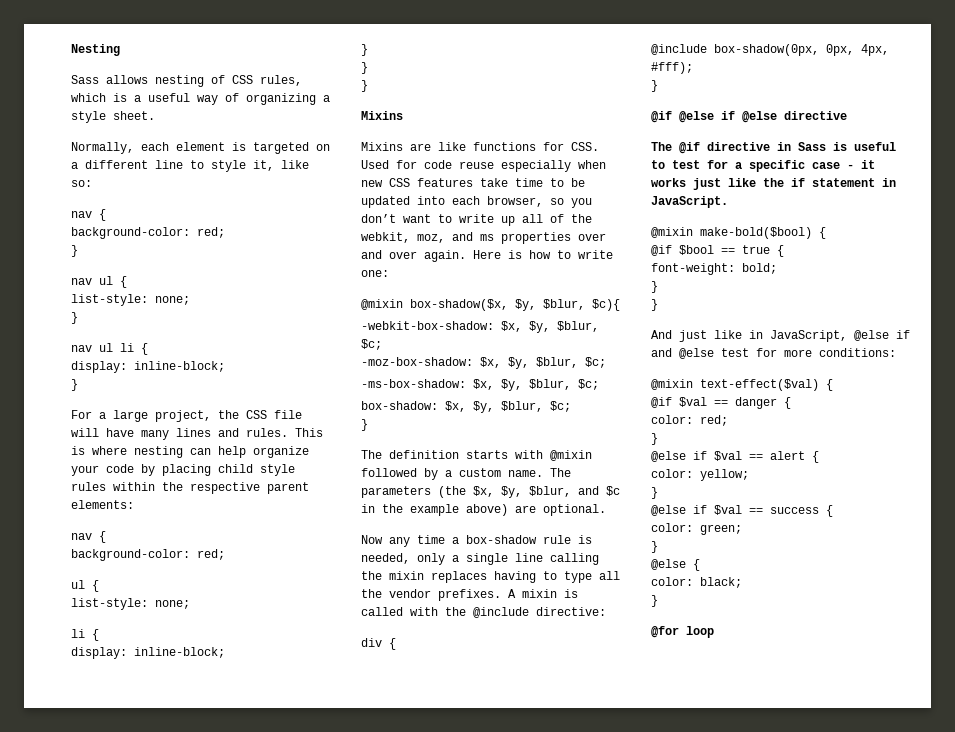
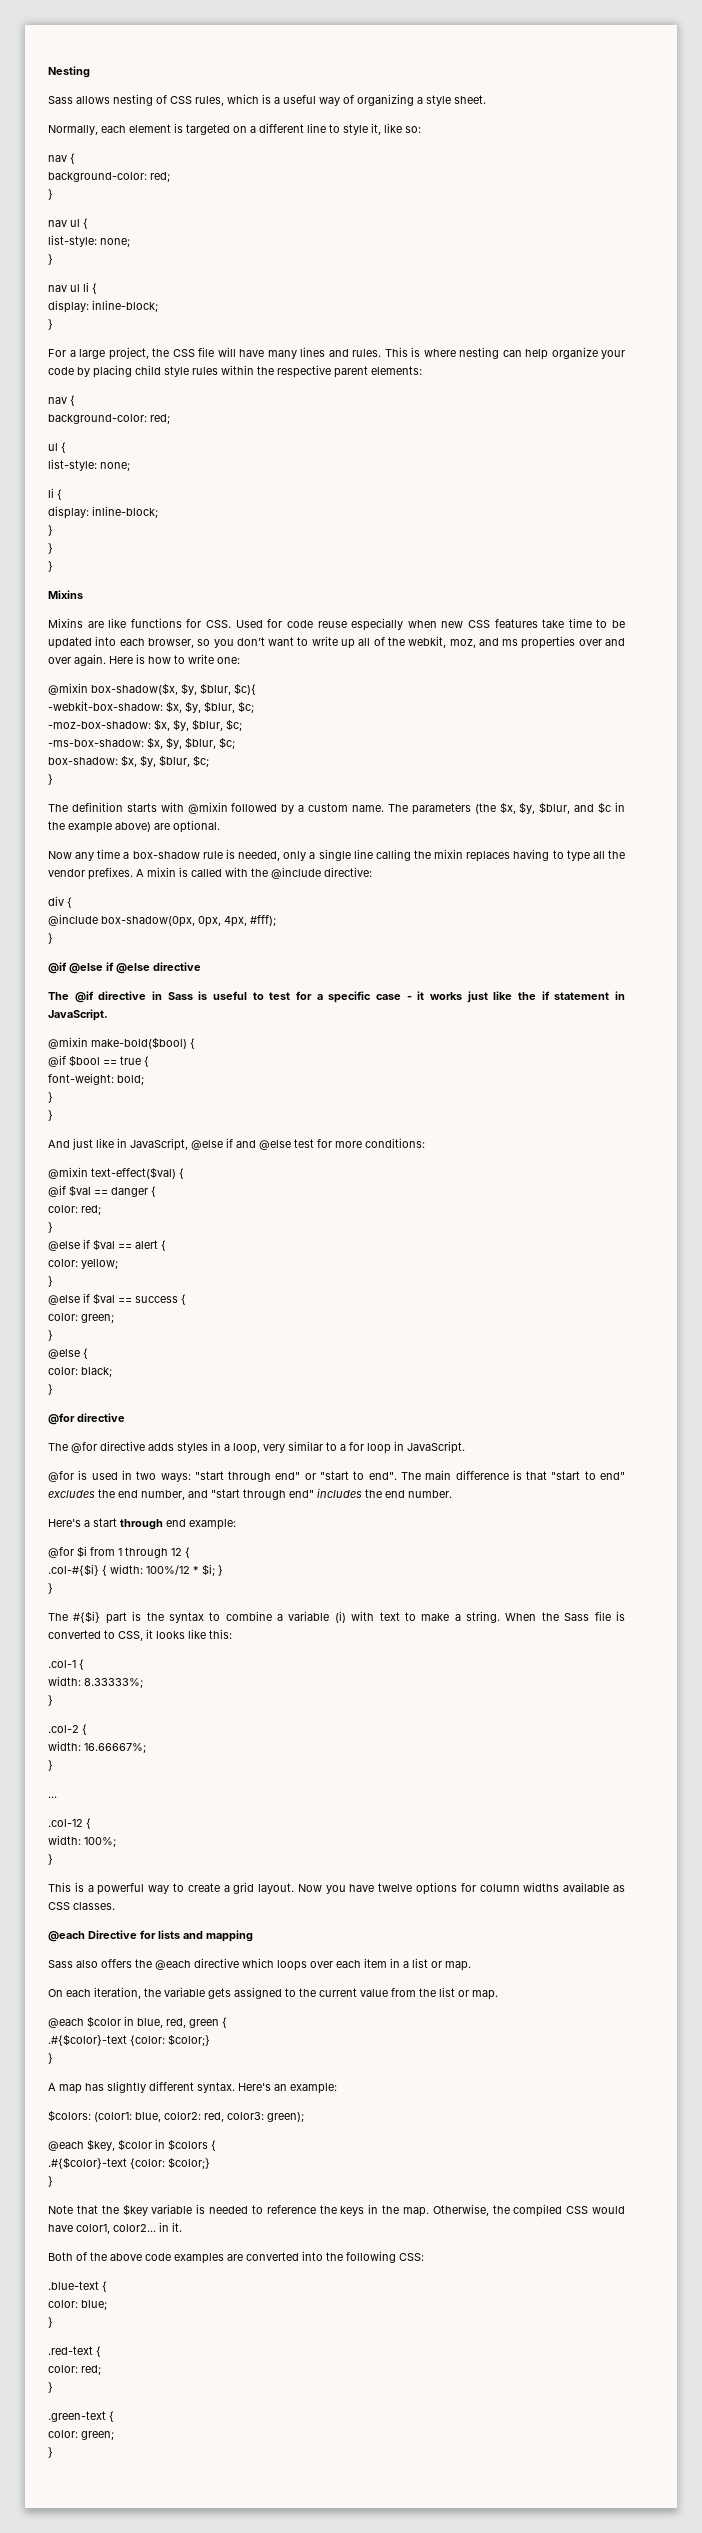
[686,626,714,638] loop -> [77,1413,125,1422] [48,1441,465,1454] [48,1470,625,1482] [48,1488,452,1500] [48,1518,236,1530] [48,1546,190,1558] [48,1564,223,1576] [48,1583,53,1594] [48,1611,626,1624] [48,1629,232,1641] [48,1659,84,1670] [48,1676,143,1688] [48,1695,53,1706] [48,1724,87,1735] [48,1741,146,1753] [48,1760,53,1771] [48,1796,57,1798] [48,1818,91,1829] [48,1835,116,1847] [48,1854,53,1865] [48,1882,625,1895] [48,1902,115,1910] [48,1930,253,1942] [48,1958,471,1971] [48,1987,498,2000] [48,2016,227,2028] [48,2034,210,2046] [48,2053,53,2064] [48,2081,337,2094] [48,2110,304,2122] [48,2139,216,2151] [48,2157,210,2169] [48,2176,53,2187] [48,2204,625,2217] [48,2222,182,2234] [48,2251,424,2264] [48,2281,107,2292] [48,2300,107,2310] [48,2317,53,2328] [48,2346,101,2357] [48,2365,101,2375] [48,2382,53,2393] [48,2411,114,2422] [48,2430,114,2440] [48,2447,53,2458] directive // The @for directive adds styles in a loop, very similar to a for loop in JavaScript. // @for is used in two ways: "start through end" or "start to end". The main difference is that "start to end" excludes the end number, and "start through end" includes the end number. // Here's a start through end example: // @for $i from 1 through 12 { // .col-#{$i} { width: 100%/12 * $i; } // } // The #{$i} part is the syntax to combine a variable (i) with text to make a string. When the Sass file is converted to CSS, it looks like this: // .col-1 { // width: 8.33333%; // } // .col-2 { // width: 16.66667%; // } // ... // .col-12 { // width: 100%; // } // This is a powerful way to create a grid layout. Now you have twelve options for column widths available as CSS classes. // @each Directive for lists and mapping // Sass also offers the @each directive which loops over each item in a list or map. // On each iteration, the variable gets assigned to the current value from the list or map. // @each $color in blue, red, green { // .#{$color}-text {color: $color;} // } // A map has slightly different syntax. Here's an example: // $colors: (color1: blue, color2: red, color3: green); // @each $key, $color in $colors { // .#{$color}-text {color: $color;} // } // Note that the $key variable is needed to reference the keys in the map. Otherwise, the compiled CSS would have color1, color2... in it. // Both of the above code examples are converted into the following CSS: // .blue-text { // color: blue; // } // .red-text { // color: red; // } // .green-text { // color: green; // }

